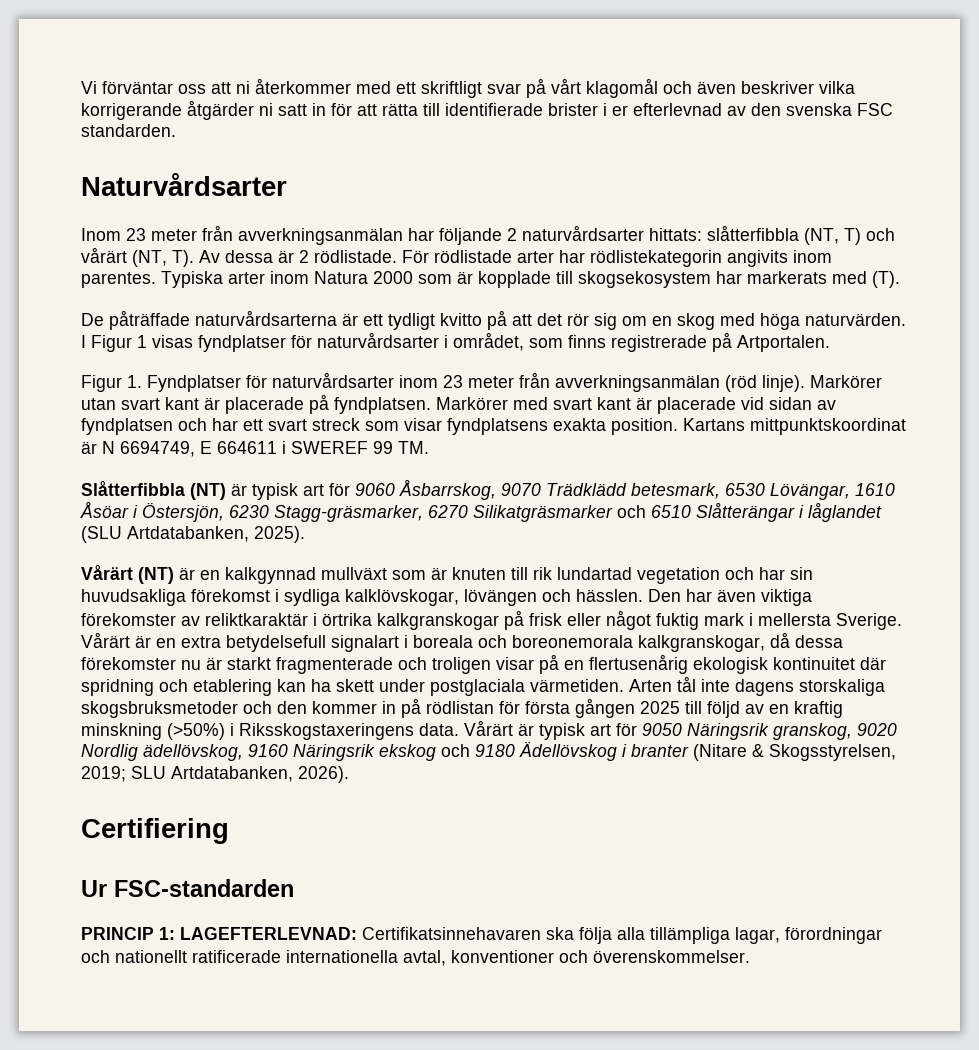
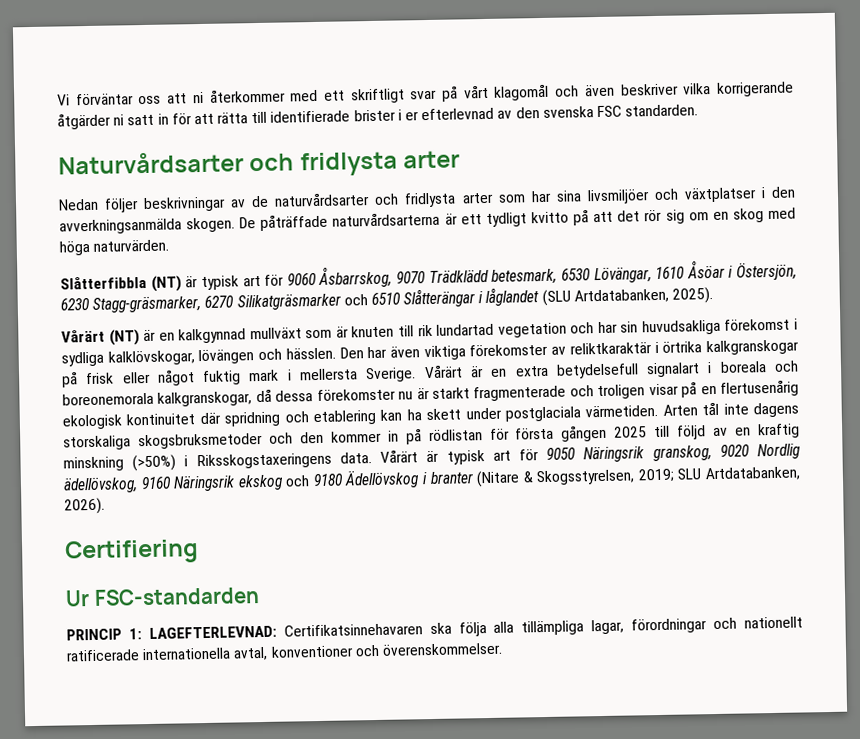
[81,225,895,245] [81,247,832,267] [81,271,900,288] // Inom 23 meter från avverkningsanmälan har följande 2 naturvårdsarter hittats: slåtterfibbla (NT, T) och vårärt (NT, T). Av dessa är 2 rödlistade. För rödlistade arter har rödlistekategorin angivits inom parentes. Typiska arter inom Natura 2000 som är kopplade till skogsekosystem har markerats med (T). // -> [249,150,461,177] [58,186,796,213] [59,217,236,235] och fridlysta arter // Nedan följer beskrivningar av de naturvårdsarter och fridlysta arter som har sina livsmiljöer och växtplatser i den avverkningsanmälda skogen.
[81,332,830,352] [81,372,882,392] [81,394,836,414] [81,418,906,435] [81,441,429,457] I Figur 1 visas fyndplatser för naturvårdsarter i området, som finns registrerade på Artportalen. // Figur 1. Fyndplatser för naturvårdsarter inom 23 meter från avverkningsanmälan (röd linje). Markörer utan svart kant är placerade på fyndplatsen. Markörer med svart kant är placerade vid sidan av fyndplatsen och har ett svart streck som visar fyndplatsens exakta position. Kartans mittpunktskoordinat är N 6694749, E 664611 i SWEREF 99 TM. -> (170, 245) none

